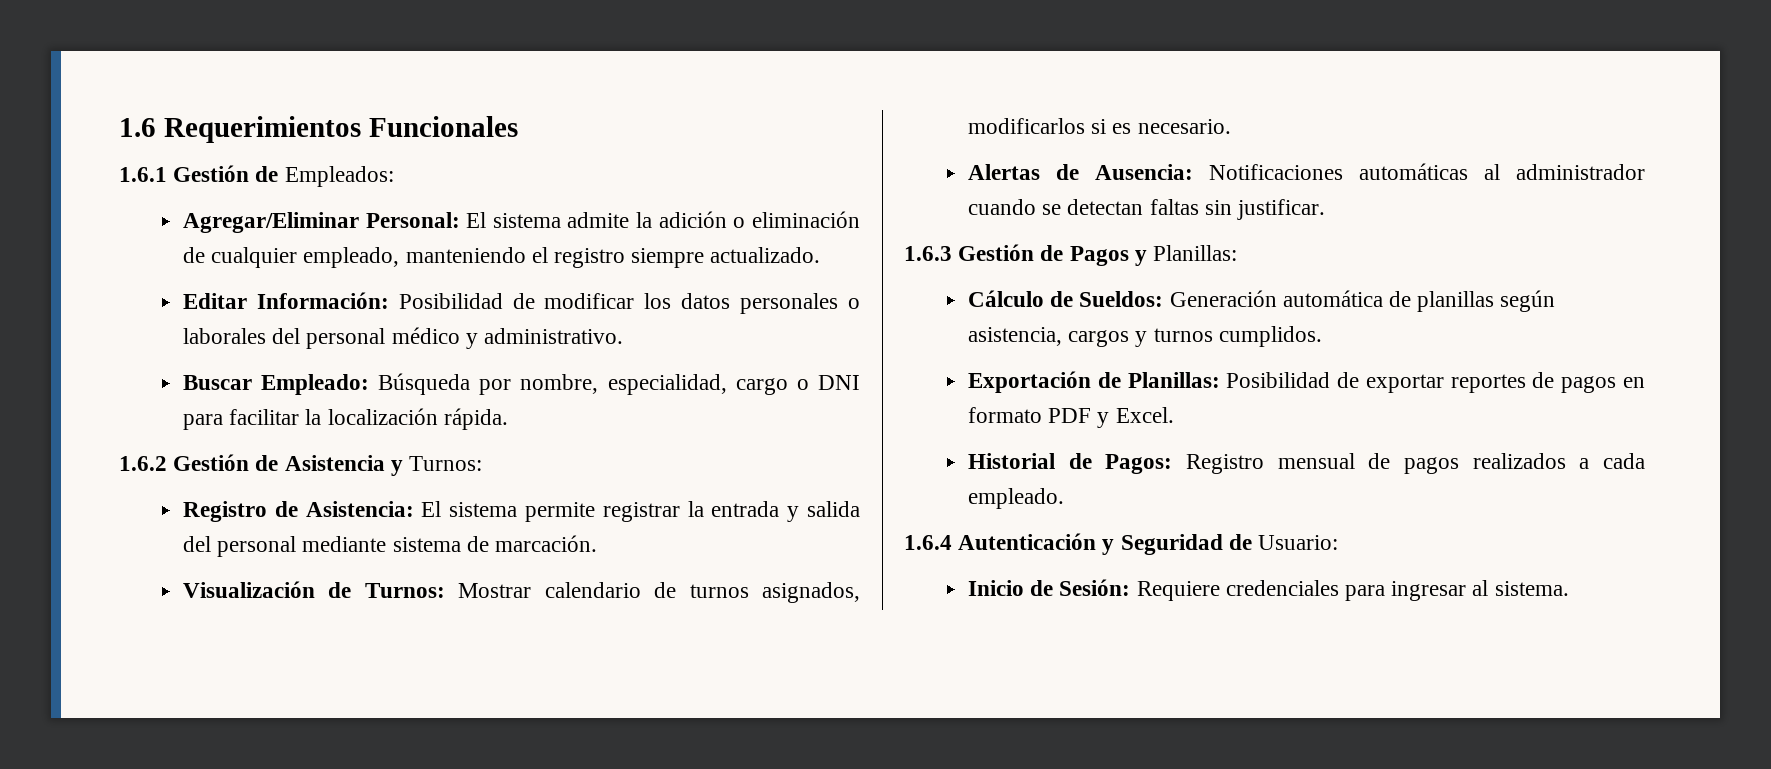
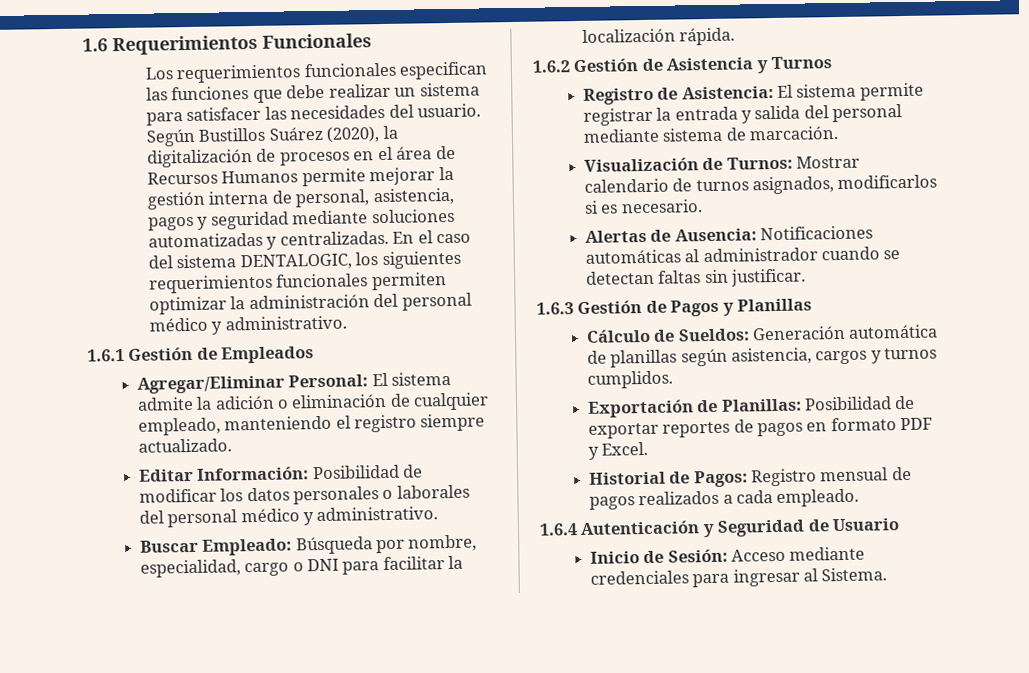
(518, 126) none -> [144,61,489,84] [145,82,480,103] [145,103,482,126] [145,125,398,147] [146,145,456,168] [146,166,454,187] [146,187,454,210] [147,208,455,231] [147,230,472,250] [147,250,461,271] [148,272,447,294] [148,292,472,315] [148,315,347,335] // Los requerimientos funcionales especifican las funciones que debe realizar un sistema para satisfacer las necesidades del usuario. Según Bustillos Suárez (2020), la digitalización de procesos en el área de Recursos Humanos permite mejorar la gestión interna de personal, asistencia, pagos y seguridad mediante soluciones automatizadas y centralizadas. En el caso del sistema DENTALOGIC, los siguientes requerimientos funcionales permiten optimizar la administración del personal médico y administrativo.
[284,166,394,187] Empleados: -> [221,346,315,364] Empleados
[409,456,483,471] Turnos: -> [771,56,833,70] Turnos
[1153,245,1238,261] Planillas: -> [737,298,813,312] Planillas
[1258,535,1339,550] Usuario: -> [832,518,901,532] Usuario
[1136,581,1220,601] Requiere -> [730,546,866,562] Acceso mediante
[1494,581,1569,596] sistema. -> [821,567,888,582] Sistema.

